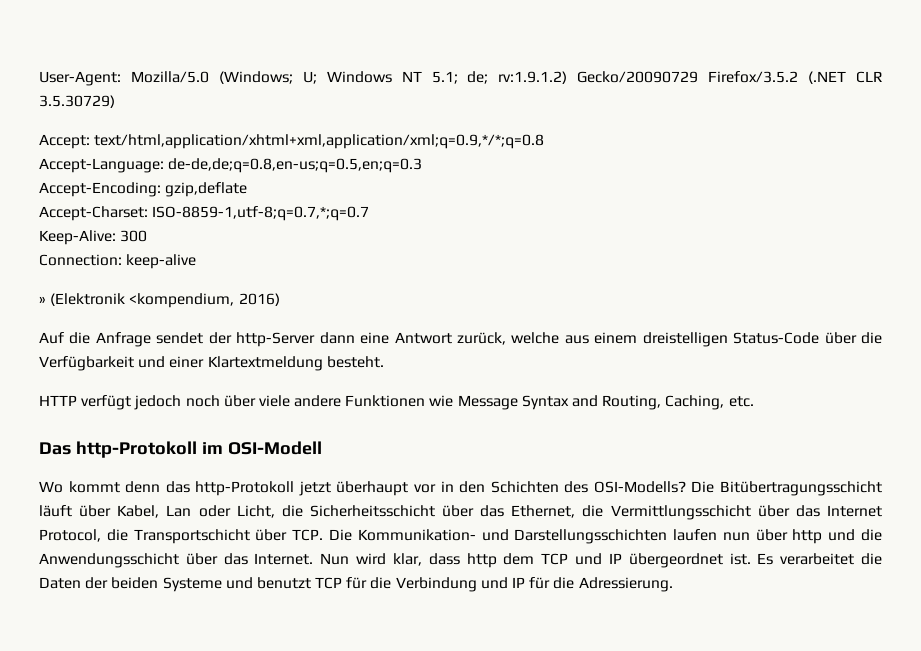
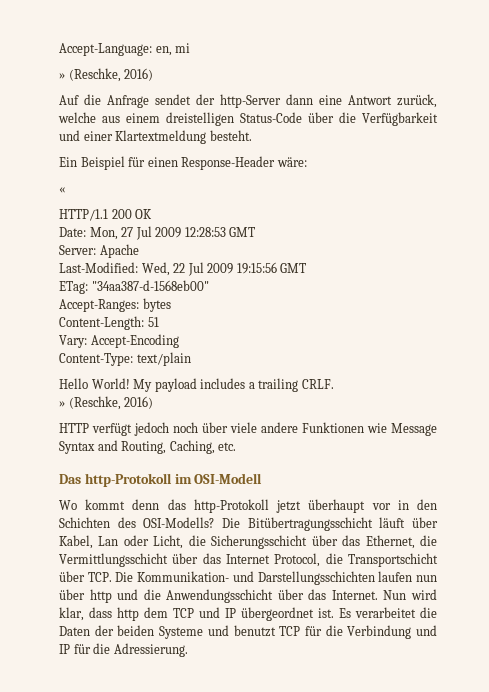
[39,71,882,86] [39,95,115,108] [39,134,545,149] [39,158,423,173] [39,182,248,197] [39,206,370,221] [39,230,148,245] [39,254,197,269] [39,293,235,308] User-Agent: Mozilla/5.0 (Windows; U; Windows NT 5.1; de; rv:1.9.1.2) Gecko/20090729 Firefox/3.5.2 (.NET CLR 3.5.30729) // Accept: text/html,application/xhtml+xml,application/xml;q=0.9,*/*;q=0.8 // Accept-Language: de-de,de;q=0.8,en-us;q=0.5,en;q=0.3 // Accept-Encoding: gzip,deflate // Accept-Charset: ISO-8859-1,utf-8;q=0.7,*;q=0.7 // Keep-Alive: 300 // Connection: keep-alive // » (Elektronik <kompendium, -> [59,43,191,56] [59,68,121,82] Accept-Language: en, mi // » (Reschke,
(384, 362) none -> [59,156,307,170] [59,187,65,193] [59,209,153,221] [59,226,256,240] [59,244,139,258] [59,262,307,276] [59,280,209,294] [59,298,171,312] [59,316,159,330] [59,334,179,348] [59,352,191,366] [59,378,334,392] [59,396,154,410] // Ein Beispiel für einen Response-Header wäre: // « // HTTP/1.1 200 OK // Date: Mon, 27 Jul 2009 12:28:53 GMT // Server: Apache // Last-Modified: Wed, 22 Jul 2009 19:15:56 GMT // ETag: "34aa387-d-1568eb00" // Accept-Ranges: bytes // Content-Length: 51 // Vary: Accept-Encoding // Content-Type: text/plain // Hello World! My payload includes a trailing CRLF. // » (Reschke, 2016)
[309,505,435,517] Sicherheitsschicht -> [211,535,308,549] Sicherungsschicht

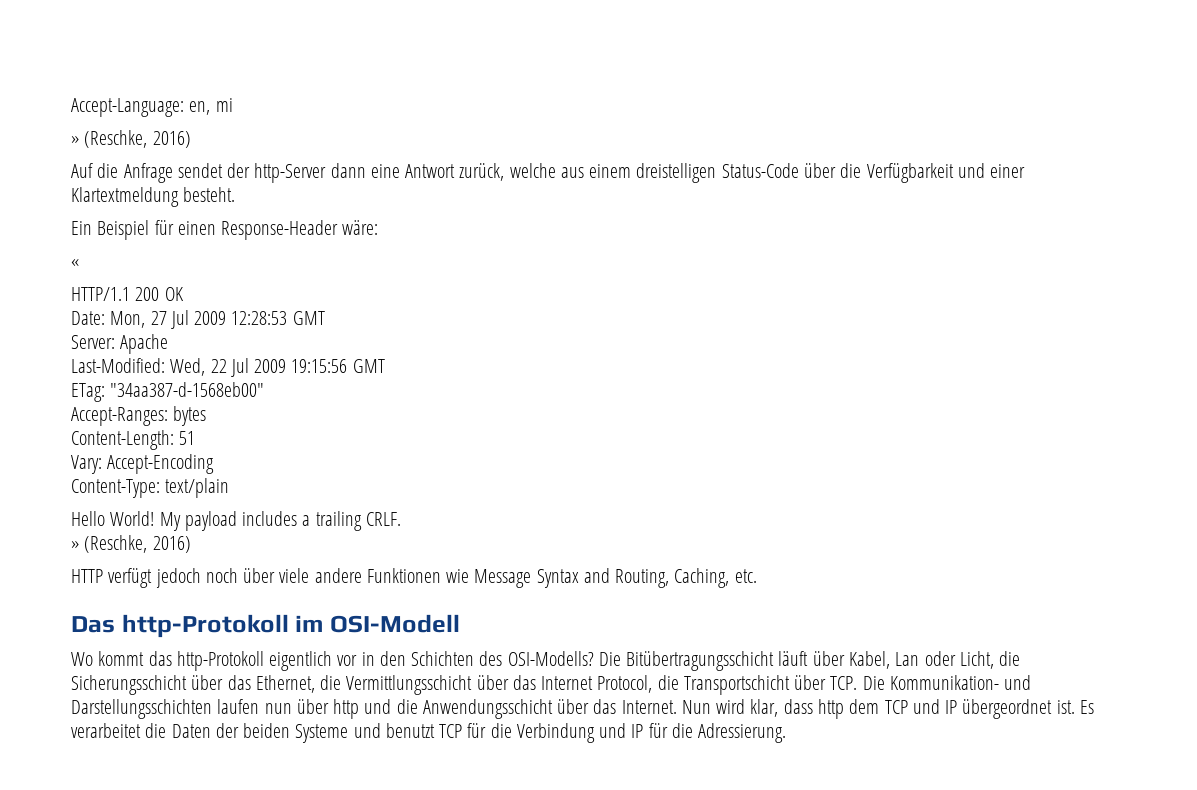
[132,499,160,510] denn -> (145, 658) none
[276,499,366,513] jetzt überhaupt -> [269,651,333,671] eigentlich

